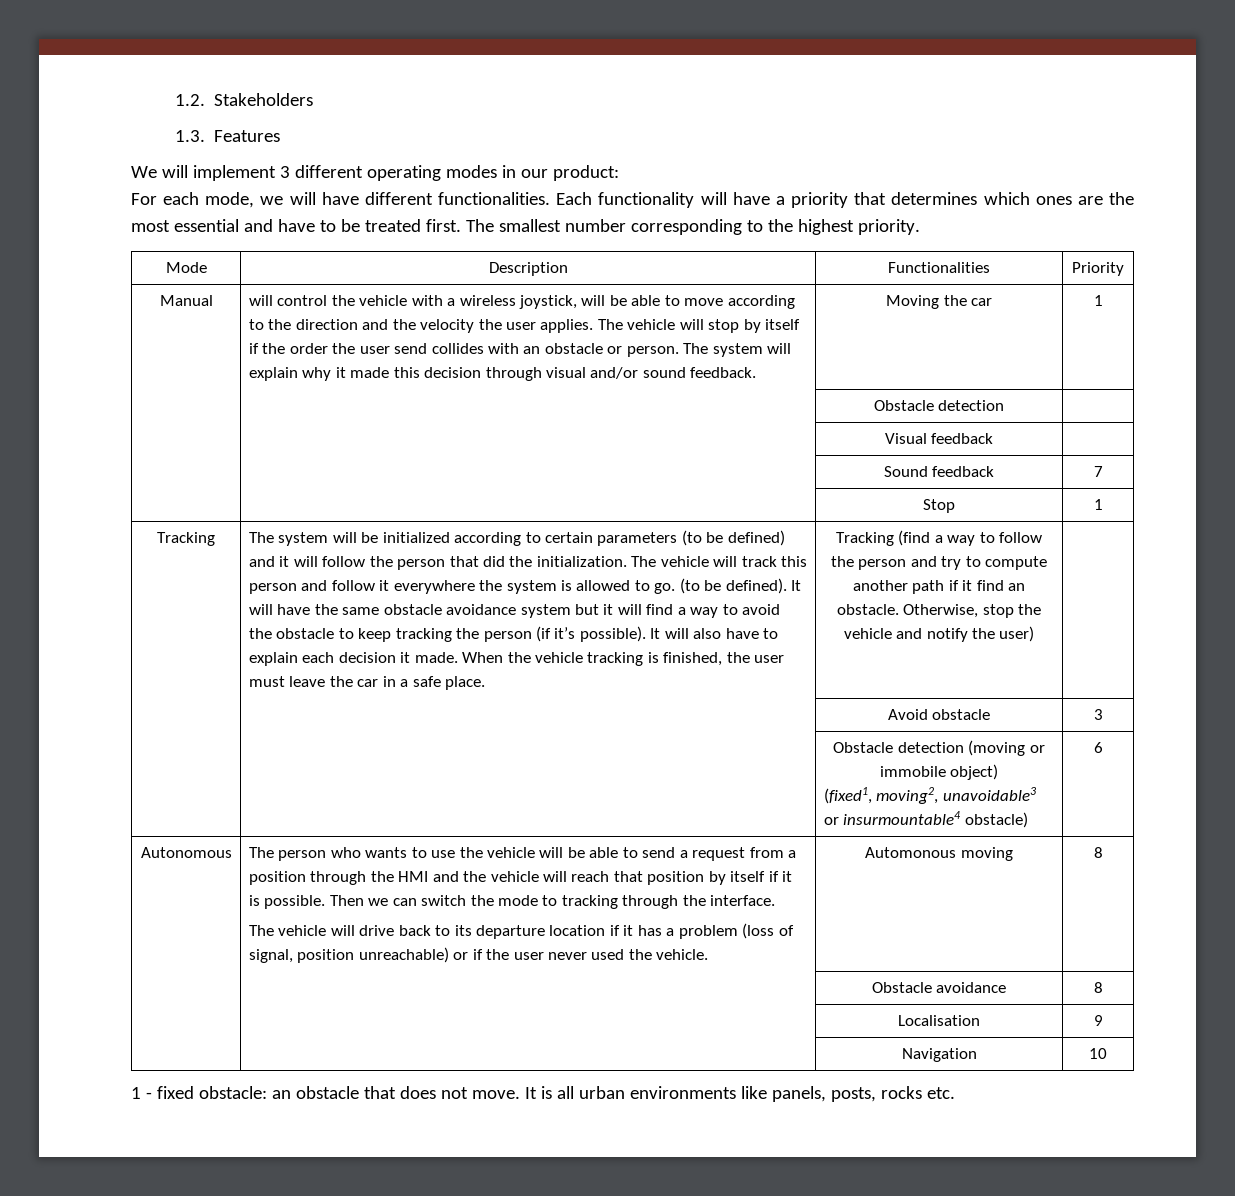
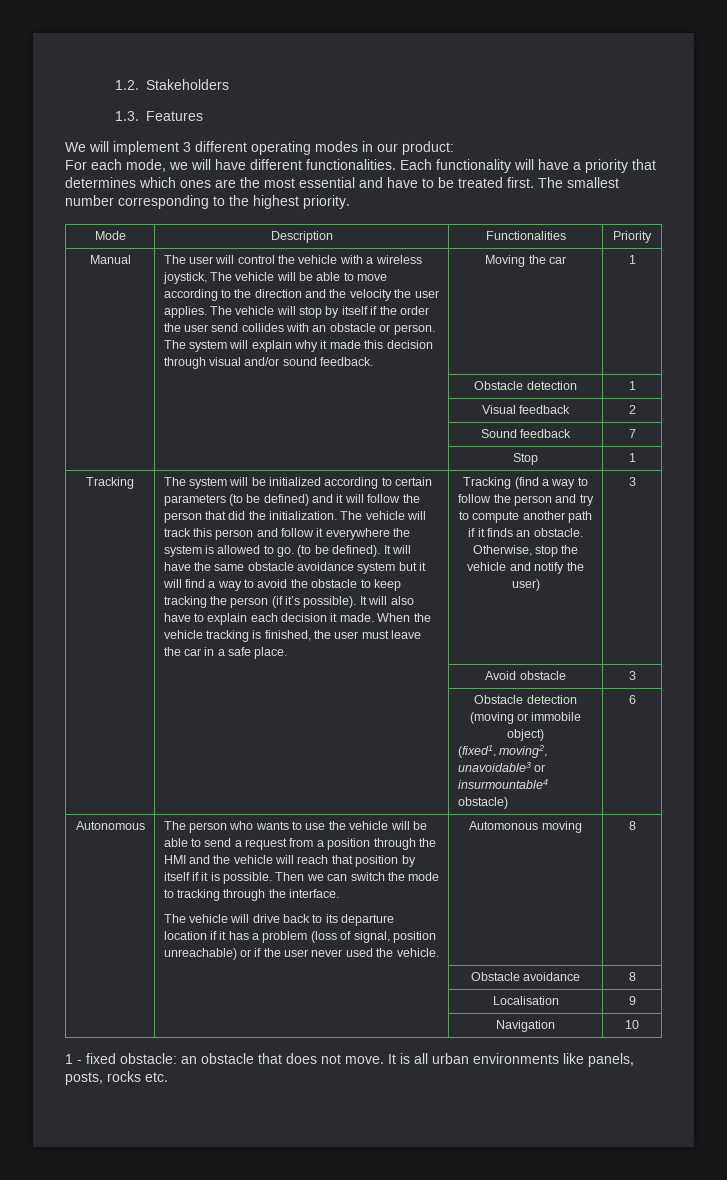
(213, 300) none -> [163,255,213,264] The user
(577, 302) none -> [209,272,275,281] The vehicle
(1005, 405) none -> [628,381,636,390] 1
(994, 438) none -> [628,405,636,414] 2
[976,580,1004,591] find -> [487,528,513,537] finds
(1035, 634) none -> [628,477,636,486] 3

